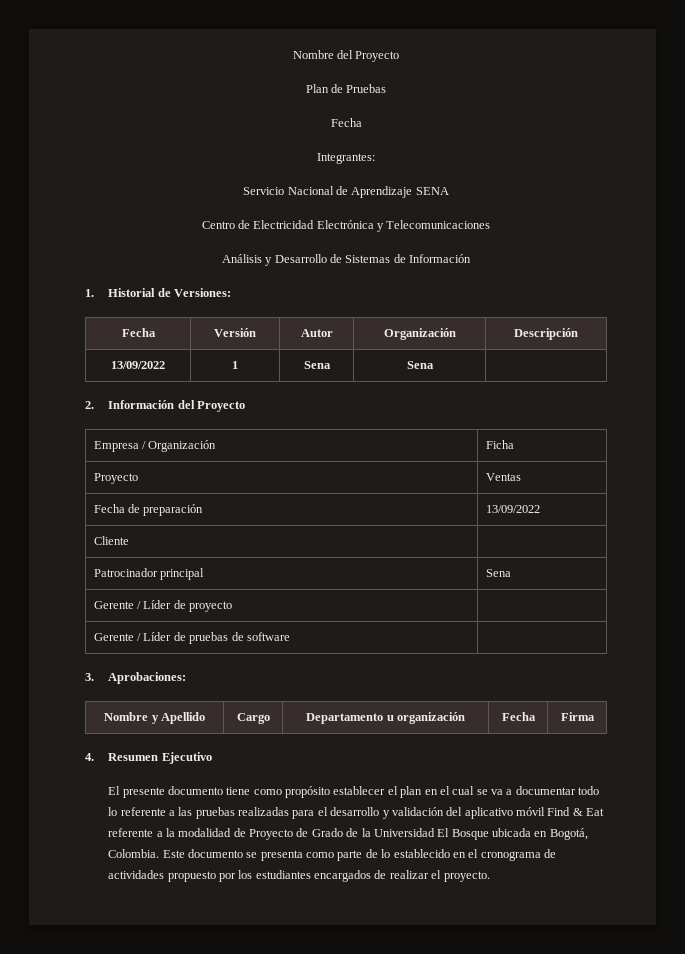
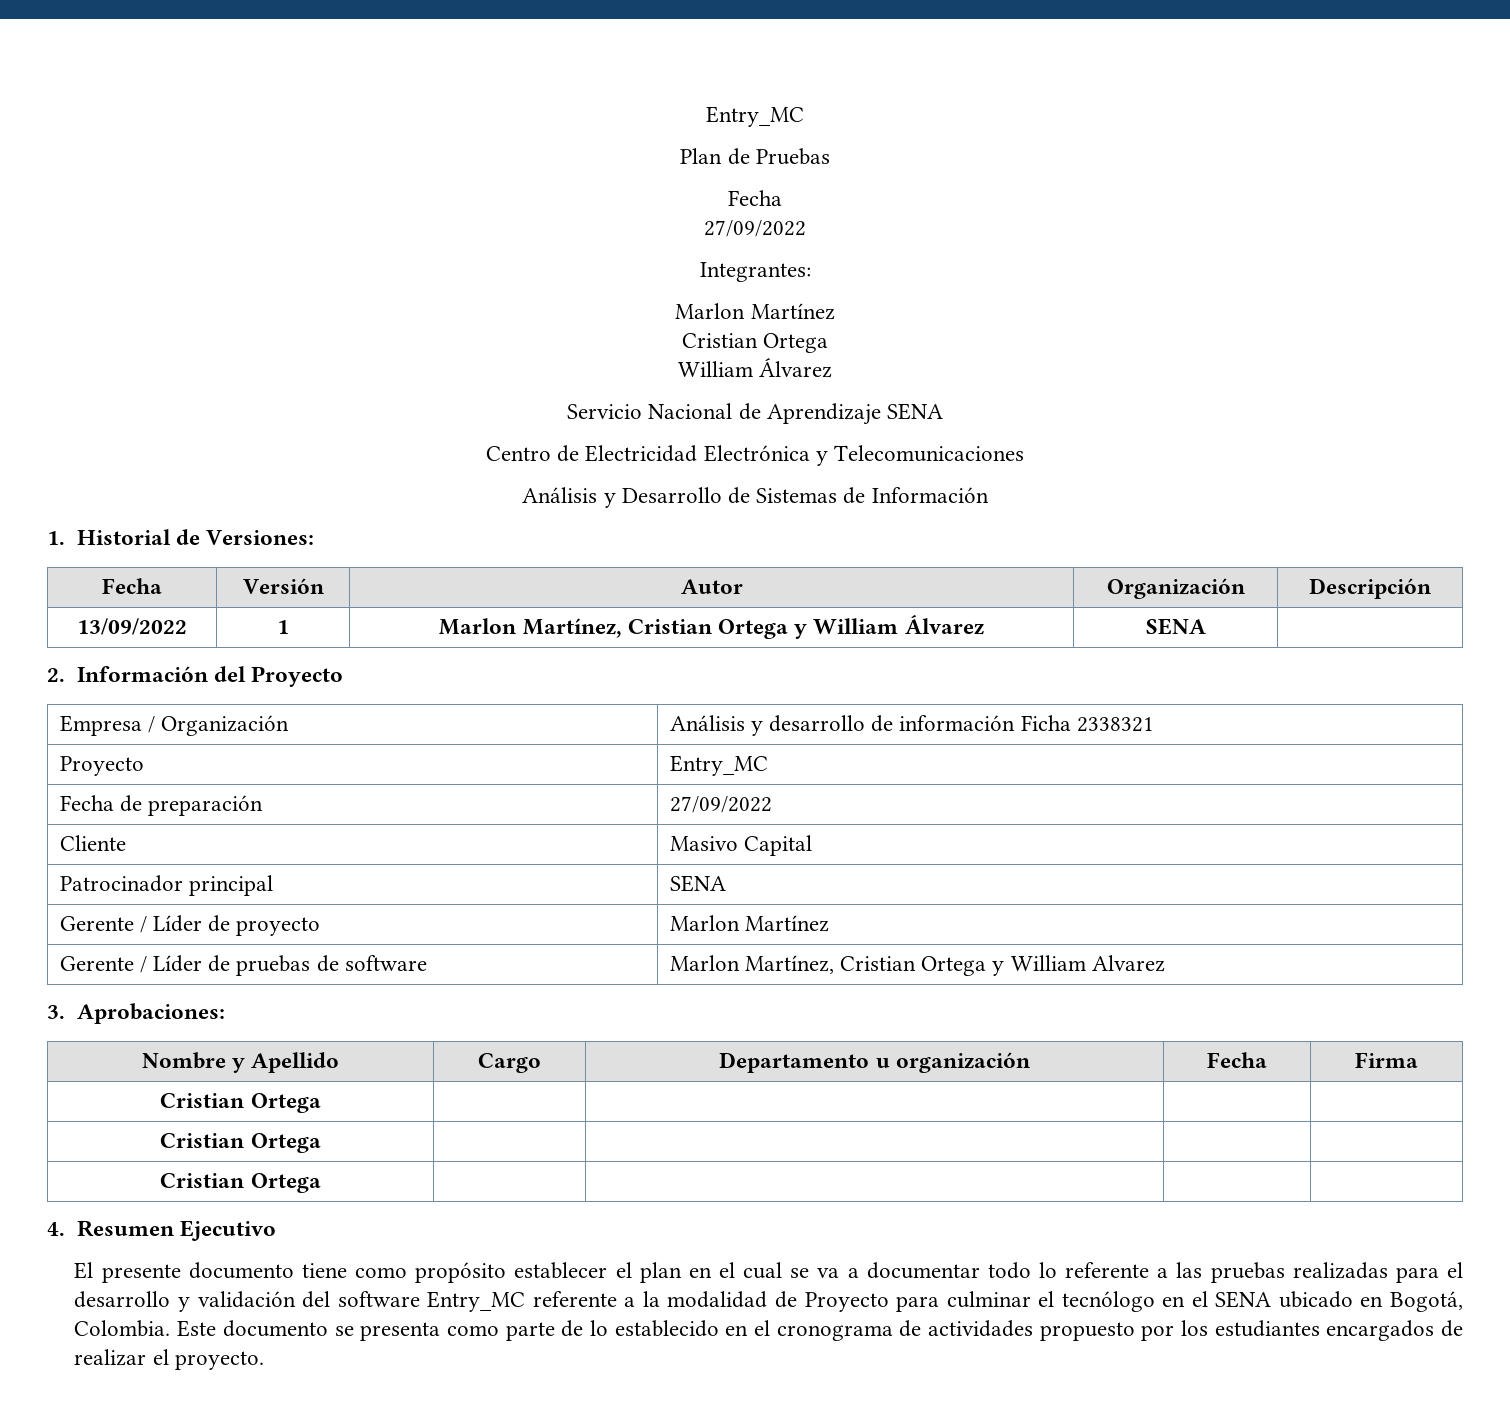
[292,50,400,62] Nombre del Proyecto -> [706,106,804,127] Entry_MC
(362, 122) none -> [704,220,806,237] // 27/09/2022
(375, 158) none -> [675,303,835,320] [681,333,829,353] [677,358,833,378] // Marlon Martínez // Cristian Ortega // William Álvarez
[303,361,331,369] [406,361,434,369] Sena | Sena -> [439,614,984,639] [1145,618,1206,635] Marlon Martínez, Cristian Ortega y William Álvarez | SENA
(217, 446) none -> [669,715,1016,736] Análisis y desarrollo de información
(514, 444) none -> [1076,717,1154,732] 2338321
[485,473,521,481] Ventas -> [669,755,768,776] Entry_MC
[485,505,540,513] 13/09/2022 -> [669,796,772,813] 27/09/2022
(129, 540) none -> [669,835,812,856] Masivo Capital
[485,569,511,577] Sena -> [669,875,726,892] SENA
(233, 606) none -> [669,915,829,932] Marlon Martínez
(290, 636) none -> [669,955,1165,976] Marlon Martínez, Cristian Ortega y William Alvarez
(595, 716) none -> [160,1093,321,1113] [160,1133,321,1153] [160,1173,321,1193] // Cristian Ortega | | | | // Cristian Ortega | | | | // Cristian Ortega | | | |
[464,807,605,819] aplicativo móvil Find & Eat -> [337,1291,526,1312] software Entry_MC
[296,828,532,840] de Grado de la Universidad El Bosque ubicada -> [896,1291,1353,1312] para culminar el tecnólogo en el SENA ubicado

